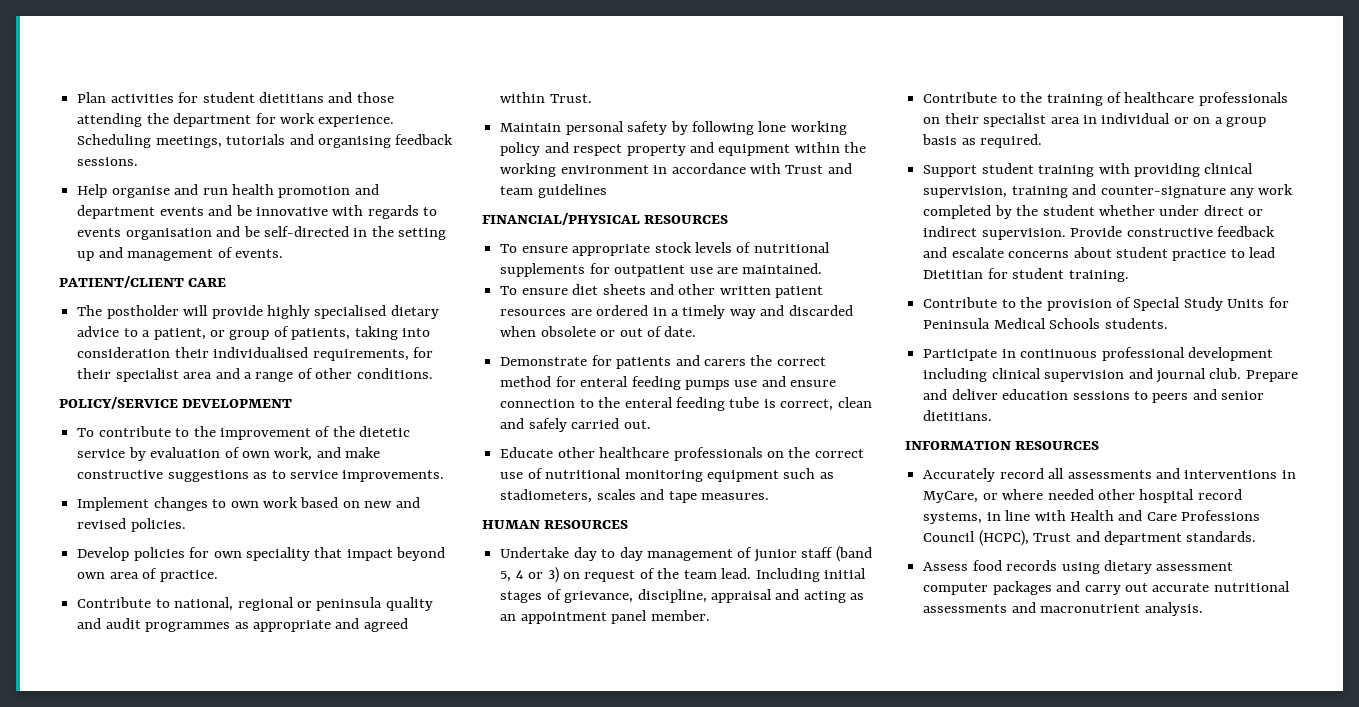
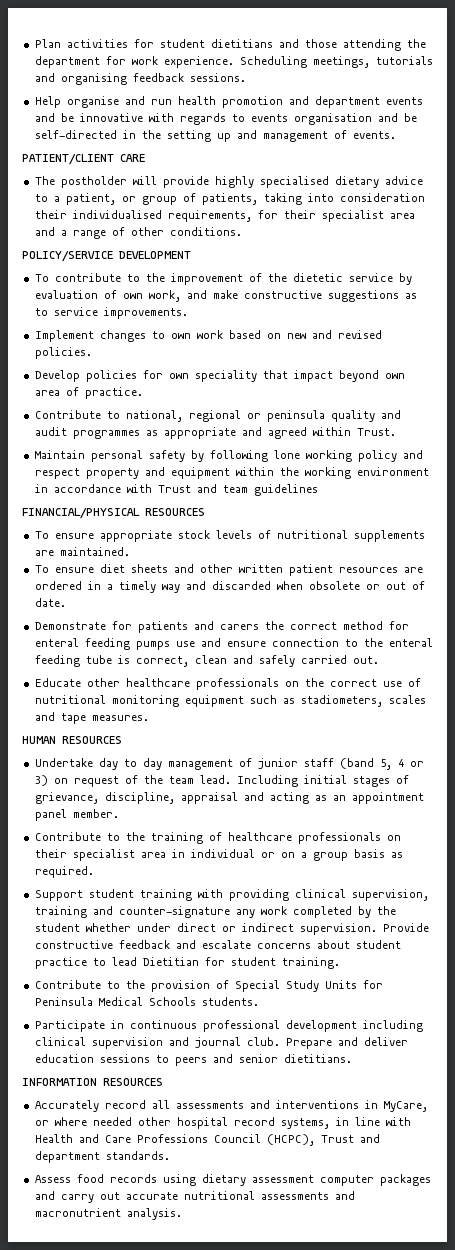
[589,263,713,277] for outpatient use -> (425, 536) none

